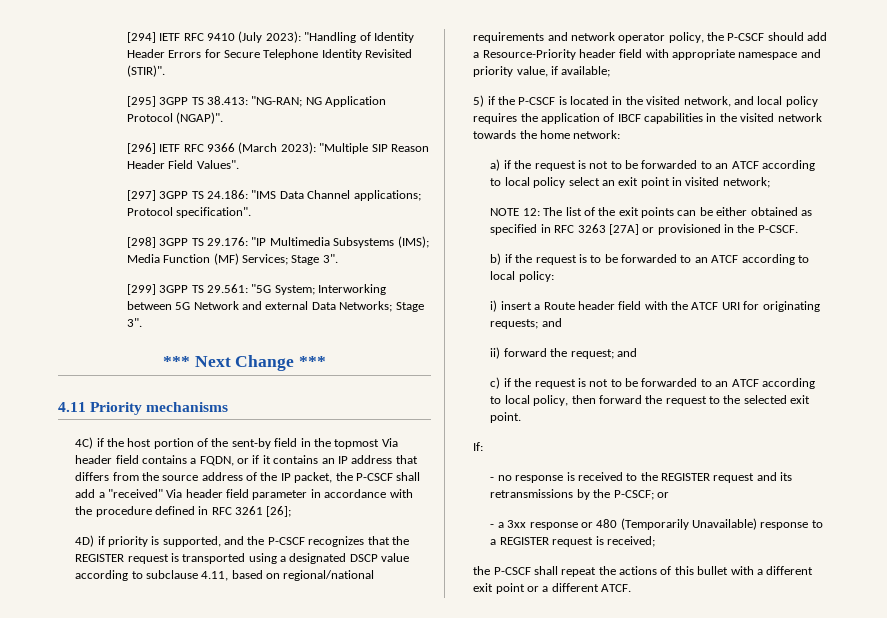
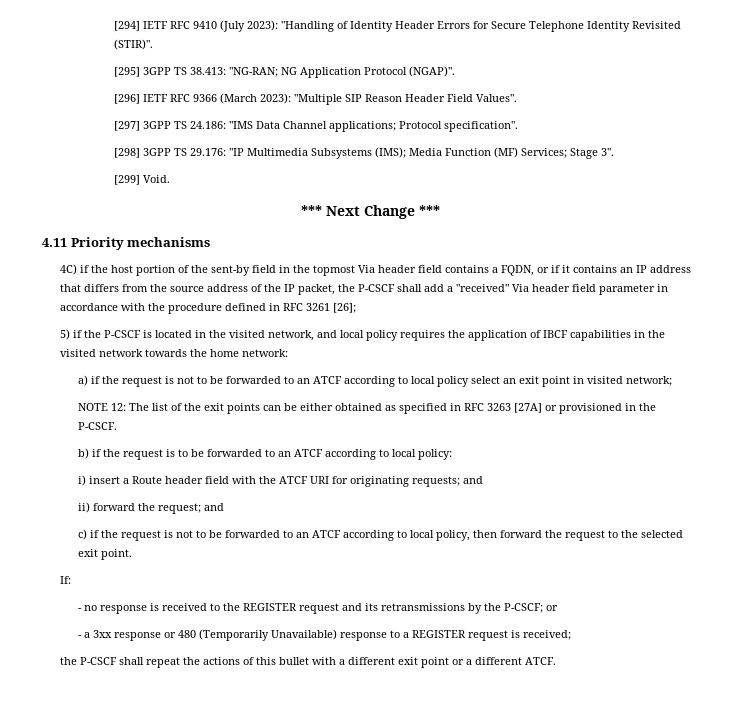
[159,284,387,295] [126,301,424,312] [126,318,142,327] 3GPP TS 29.561: "5G System; Interworking between 5G Network and external Data Networks; Stage 3". -> [143,175,171,183] Void.
[75,535,409,547] [75,553,410,564] [75,570,375,581] [473,32,828,43] [473,49,821,60] [473,66,611,77] // 4D) if priority is supported, and the P-CSCF recognizes that the REGISTER request is transported using a designated DSCP value according to subclause 4.11, based on regional/national requirements and network operator policy, the P-CSCF should add a Resource-Priority header field with appropriate namespace and priority value, if available; -> (357, 308) none

